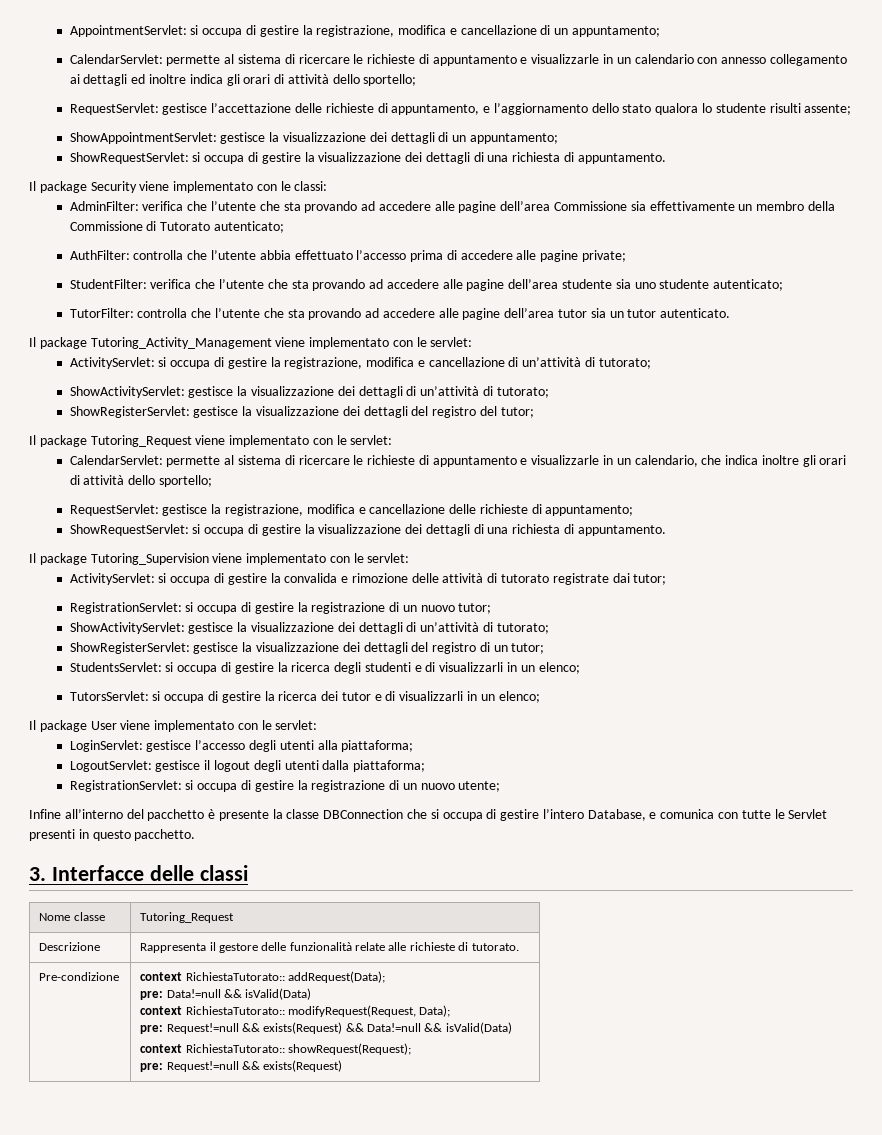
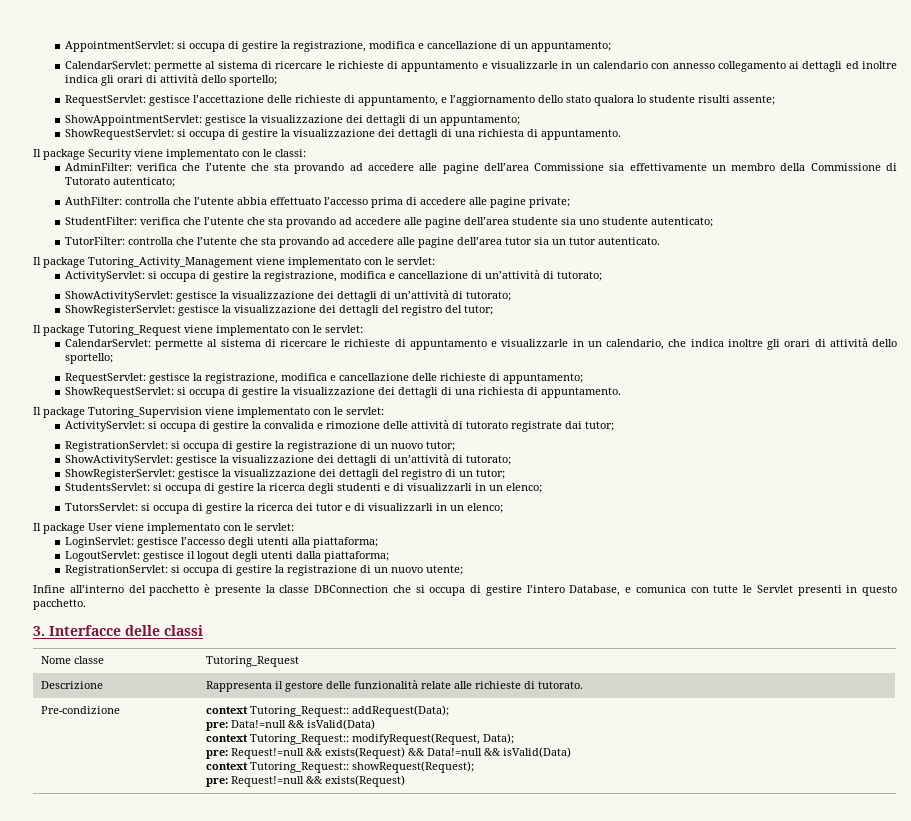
[185,972,285,981] RichiestaTutorato:: -> [249,706,349,717] Tutoring_Request::
[185,1006,285,1015] RichiestaTutorato:: -> [249,734,349,745] Tutoring_Request::
[185,1044,285,1053] RichiestaTutorato:: -> [249,762,349,773] Tutoring_Request::

